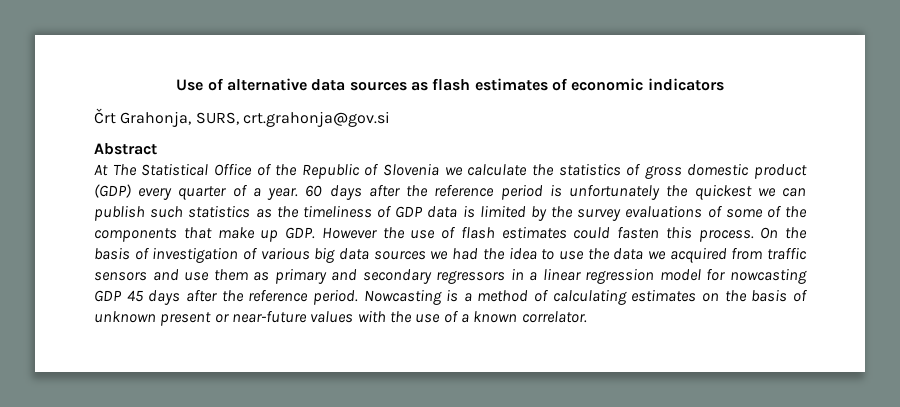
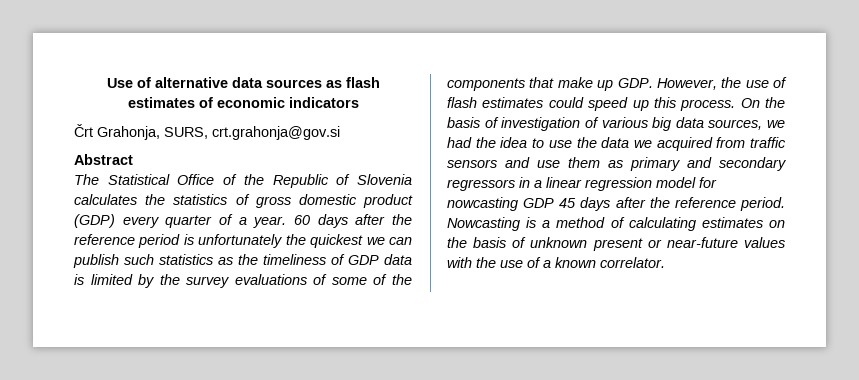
[94,164,108,176] At -> (133, 159) none
[444,164,528,176] we calculate -> [74,194,137,205] calculates
[321,227,377,239] However -> [656,78,717,90] However,
[617,226,659,239] fasten -> [588,97,649,111] speed up
[373,251,426,260] sources -> [708,119,763,130] sources,

